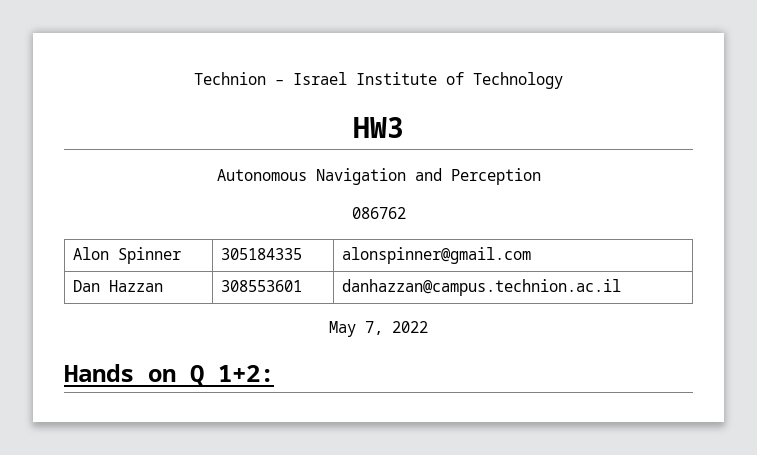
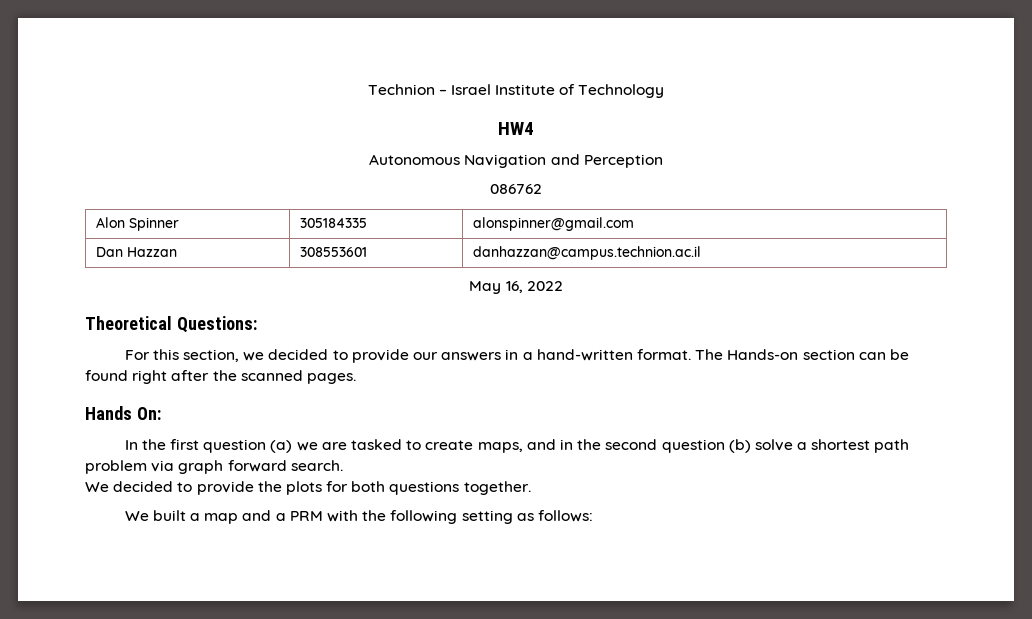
[353,117,404,138] HW3 -> [498,122,534,135] HW4
[365,321,383,335] 7, -> [505,281,523,293] 16,
[64,364,274,386] Hands on Q 1+2: -> [85,316,257,333] [124,349,909,363] [85,370,356,384] [85,406,161,420] [124,439,910,453] [85,460,343,474] [85,481,531,495] [124,510,593,524] Theoretical Questions: // For this section, we decided to provide our answers in a hand-written format. The Hands-on section can be found right after the scanned pages. // Hands On: // In the first question (a) we are tasked to create maps, and in the second question (b) solve a shortest path problem via graph forward search. // We decided to provide the plots for both questions together. // We built a map and a PRM with the following setting as follows:

